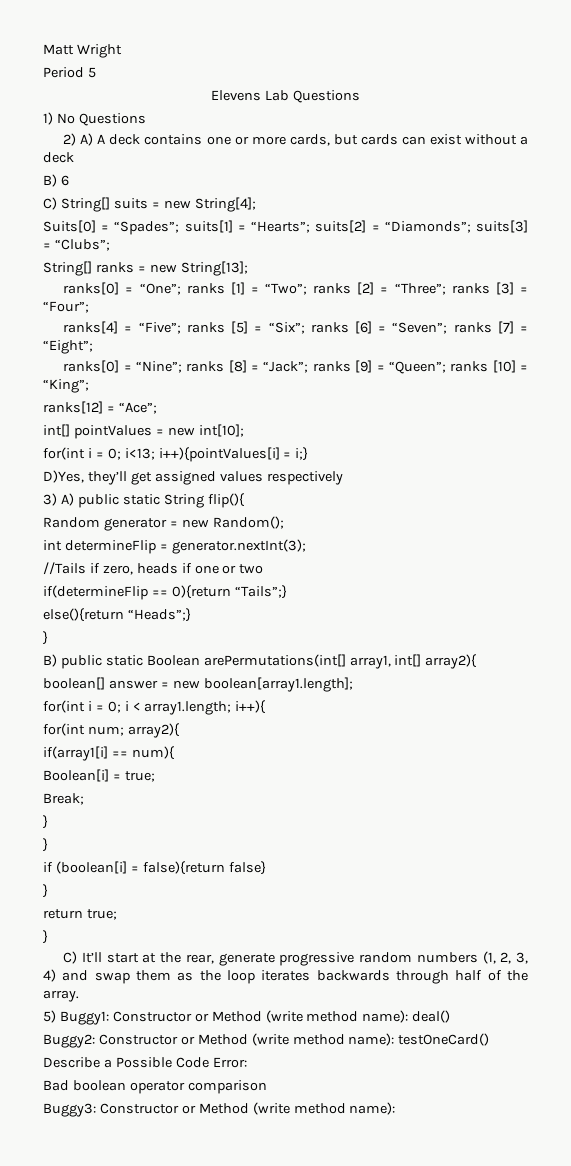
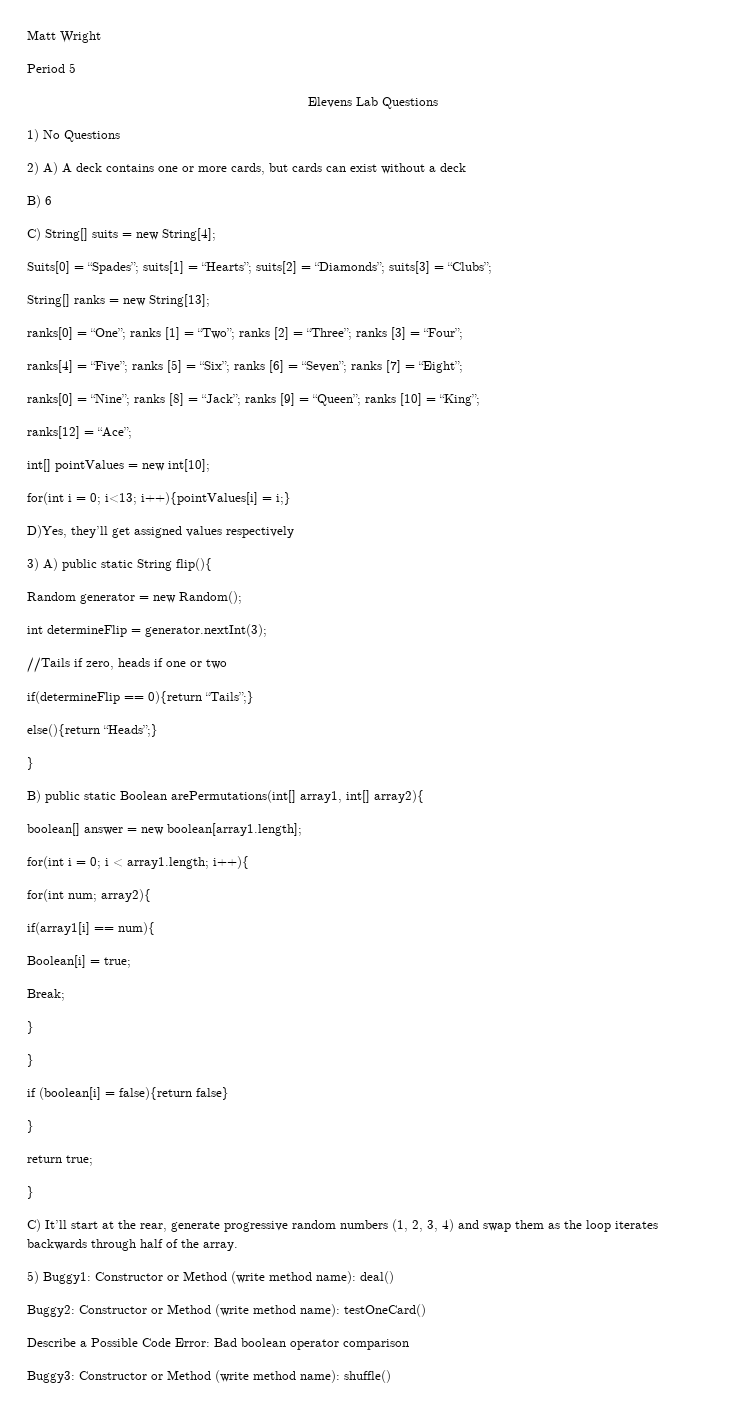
(247, 1062) // -> (210, 1342) none
(396, 1108) none -> [344,1370,391,1383] shuffle()

